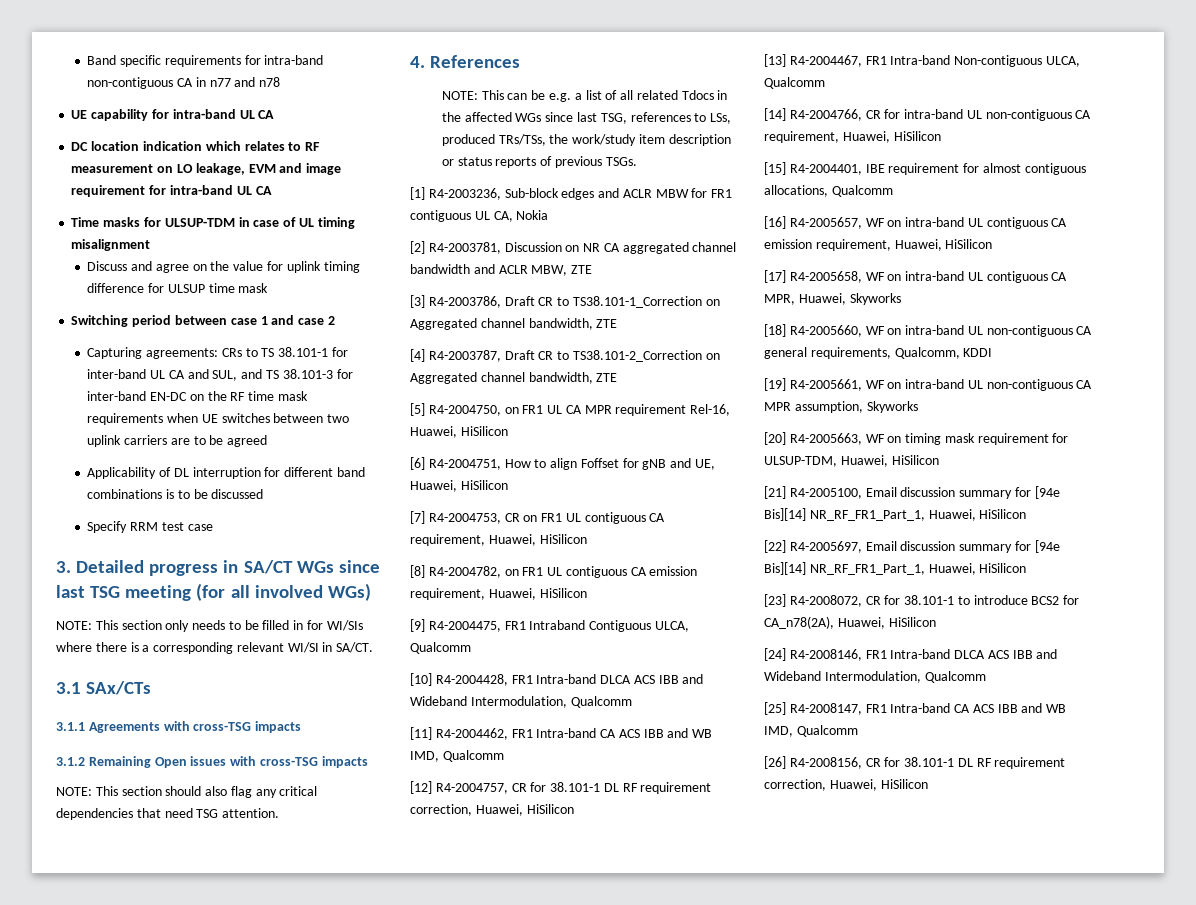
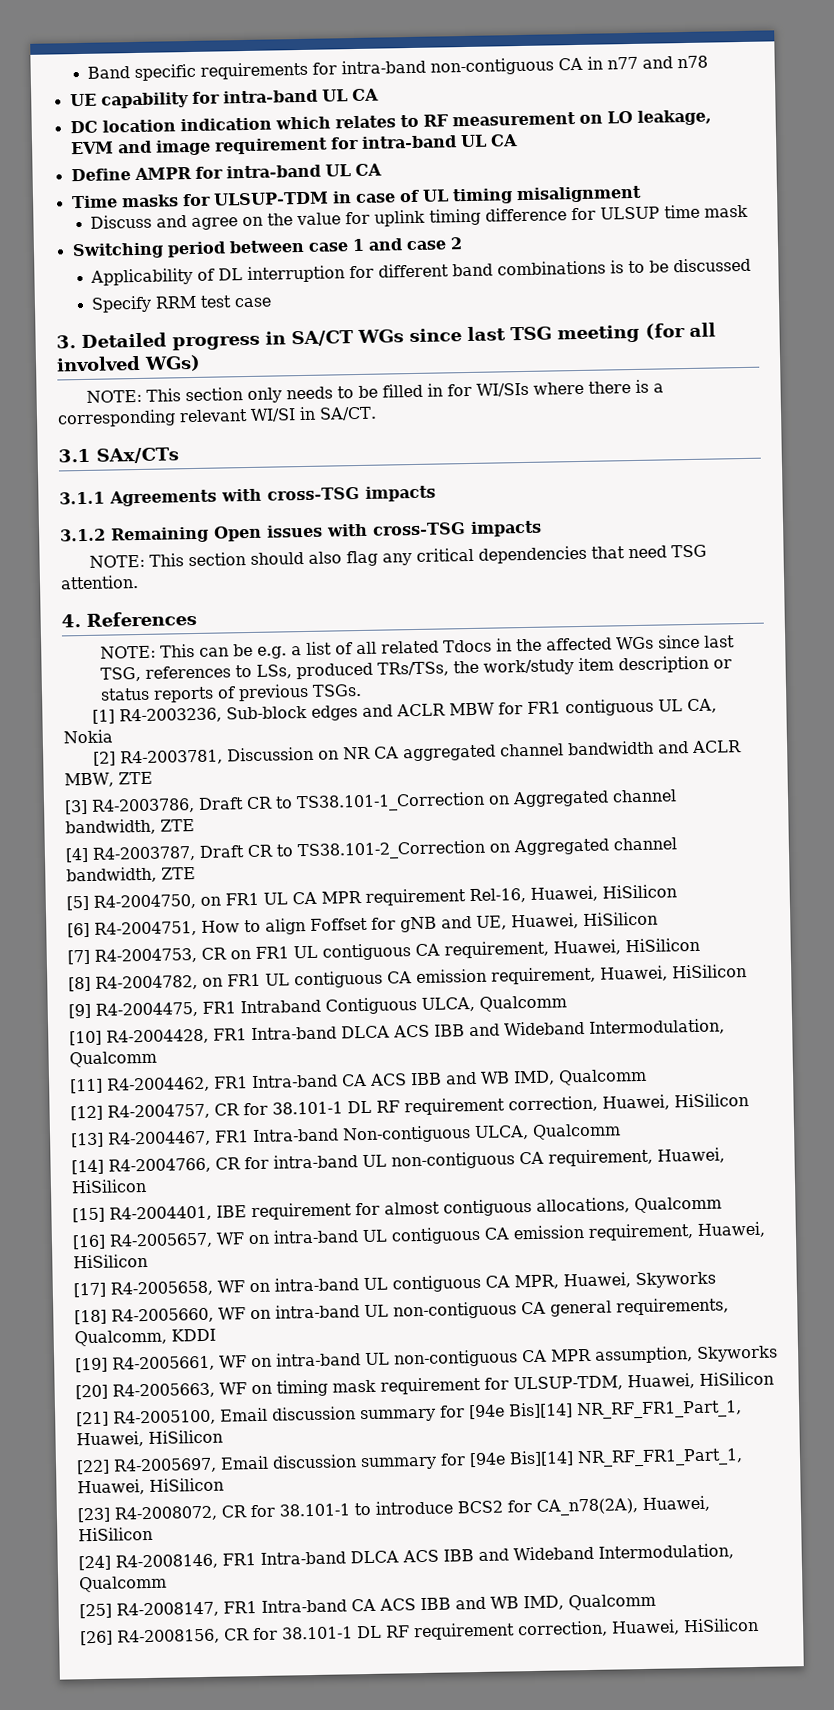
(272, 190) none -> [70,163,382,182] // Define AMPR for intra-band UL CA
[87,347,349,359] [87,369,353,381] [87,391,309,401] [87,413,350,425] [87,435,268,447] // Capturing agreements: CRs to TS 38.101-1 for inter-band UL CA and SUL, and TS 38.101-3 for inter-band EN-DC on the RF time mask requirements when UE switches between two uplink carriers are to be agreed -> (463, 243) none

